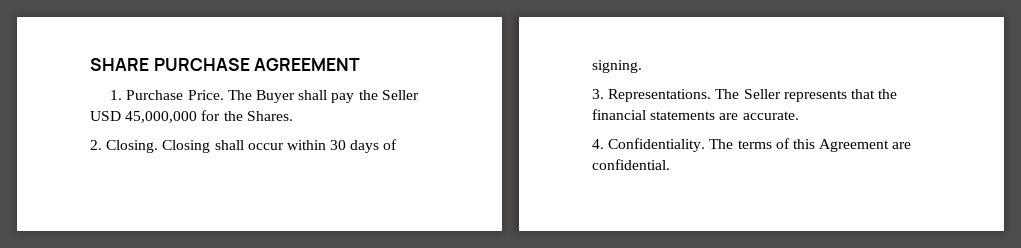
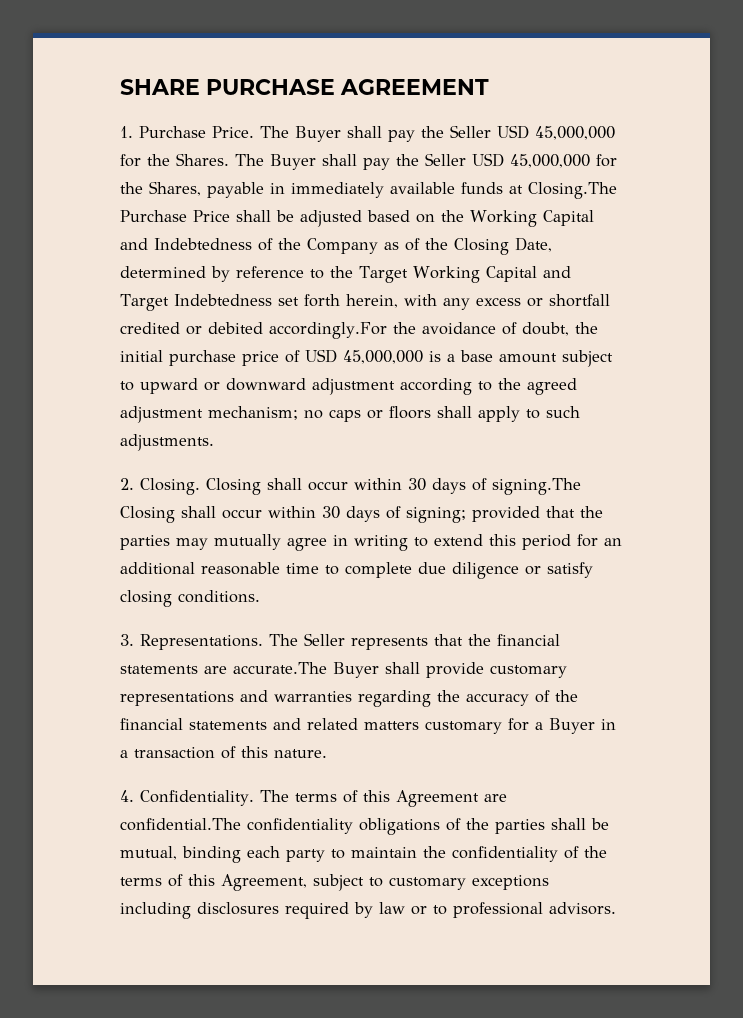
(293, 116) none -> [235,153,617,170] [120,181,617,199] [120,210,594,227] [120,237,552,255] [120,266,571,283] [120,294,610,311] [120,322,598,339] [120,349,613,367] [120,378,577,395] [120,406,580,423] [120,434,214,451] The Buyer shall pay the Seller USD 45,000,000 for the Shares, payable in immediately available funds at Closing.The Purchase Price shall be adjusted based on the Working Capital and Indebtedness of the Company as of the Closing Date, determined by reference to the Target Working Capital and Target Indebtedness set forth herein, with any excess or shortfall credited or debited accordingly.For the avoidance of doubt, the initial purchase price of USD 45,000,000 is a base amount subject to upward or downward adjustment according to the agreed adjustment mechanism; no caps or floors shall apply to such adjustments.
[592,60,642,73] signing. -> [492,478,581,495] [120,506,603,523] [120,534,622,551] [120,562,593,579] [120,590,260,607] signing.The Closing shall occur within 30 days of signing; provided that the parties may mutually agree in writing to extend this period for an additional reasonable time to complete due diligence or satisfy closing conditions.
[742,111,799,120] accurate. -> [233,662,567,678] [120,690,578,707] [120,718,616,734] [120,746,327,759] accurate.The Buyer shall provide customary representations and warranties regarding the accuracy of the financial statements and related matters customary for a Buyer in a transaction of this nature.
[592,159,670,170] confidential. -> [120,818,609,835] [120,846,607,863] [120,874,549,891] [120,902,616,919] confidential.The confidentiality obligations of the parties shall be mutual, binding each party to maintain the confidentiality of the terms of this Agreement, subject to customary exceptions including disclosures required by law or to professional advisors.

